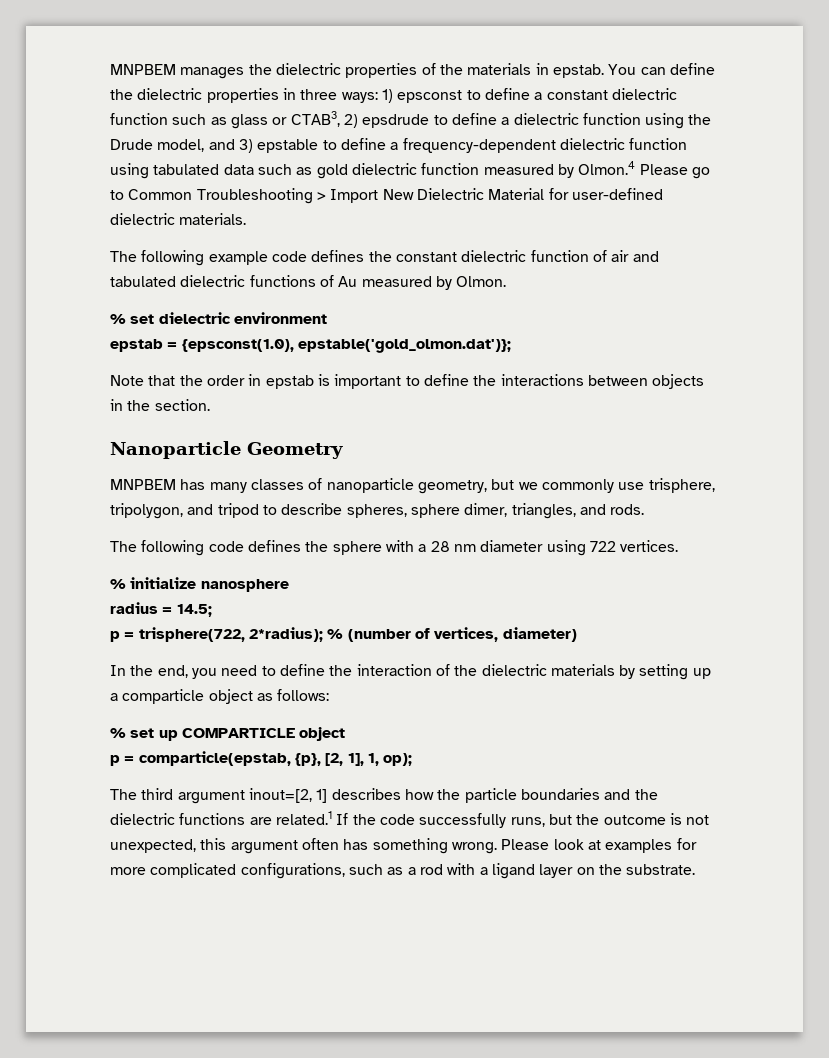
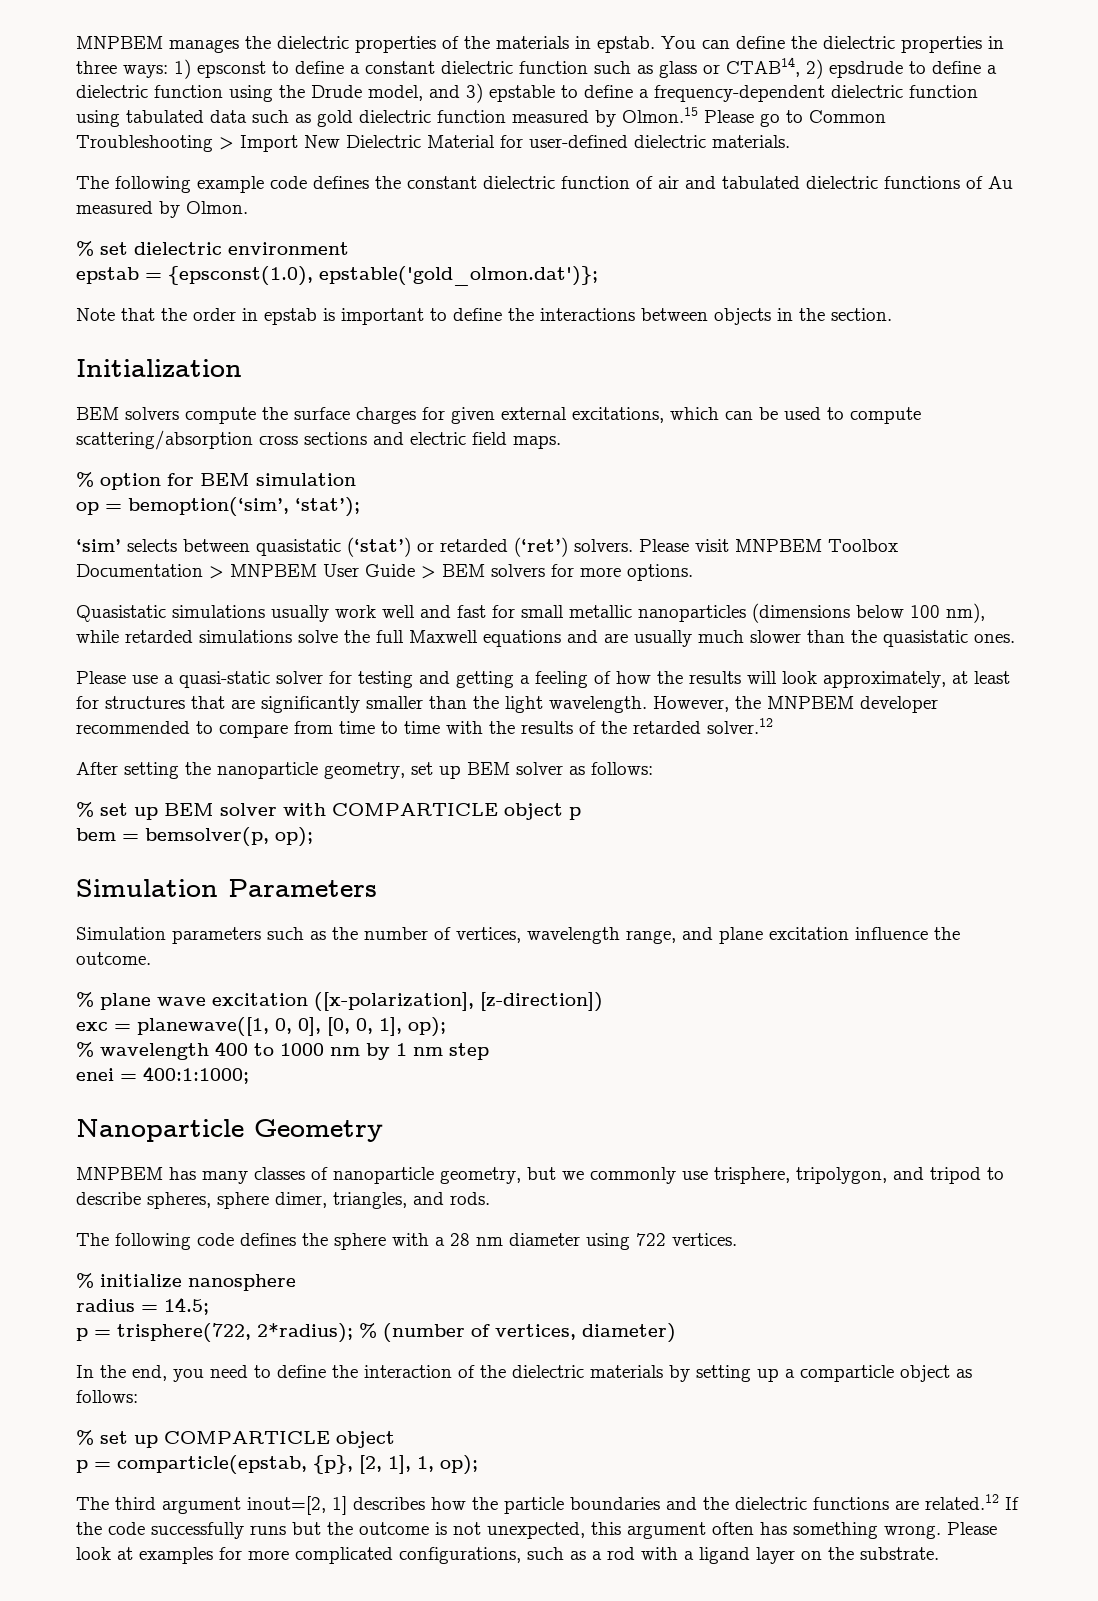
[290,111,340,127] CTAB3, -> [726,57,800,77] CTAB14,
[578,161,636,175] Olmon.4 -> [622,107,698,123] Olmon.15
(210, 405) none -> [76,359,242,377] [76,407,921,424] [76,430,561,450] [76,472,356,490] [76,497,360,517] [76,537,898,557] [76,564,693,581] [76,603,985,623] [76,630,1015,647] [76,671,1010,688] [76,696,938,713] [76,718,773,738] [76,762,653,779] [76,802,581,820] [76,827,313,847] [76,879,377,897] [76,927,960,944] [76,952,151,965] [76,992,603,1012] [76,1017,446,1037] [76,1041,489,1060] [76,1066,249,1084] // Initialization // BEM solvers compute the surface charges for given external excitations, which can be used to compute scattering/absorption cross sections and electric field maps. // % option for BEM simulation // op = bemoption(‘sim’, ‘stat’); // ‘sim’ selects between quasistatic (‘stat’) or retarded (‘ret’) solvers. Please visit MNPBEM Toolbox Documentation > MNPBEM User Guide > BEM solvers for more options. // Quasistatic simulations usually work well and fast for small metallic nanoparticles (dimensions below 100 nm), while retarded simulations solve the full Maxwell equations and are usually much slower than the quasistatic ones. // Please use a quasi-static solver for testing and getting a feeling of how the results will look approximately, at least for structures that are significantly smaller than the light wavelength. However, the MNPBEM developer recommended to compare from time to time with the results of the retarded solver.12 // After setting the nanoparticle geometry, set up BEM solver as follows: // % set up BEM solver with COMPARTICLE object p // bem = bemsolver(p, op); // Simulation Parameters // Simulation parameters such as the number of vertices, wavelength range, and plane excitation influence the outcome. // % plane wave excitation ([x-polarization], [z-direction]) // exc = planewave([1, 0, 0], [0, 0, 1], op); // % wavelength 400 to 1000 nm by 1 nm step // enei = 400:1:1000;
[275,811,332,825] related.1 -> [925,1494,999,1510] related.12
[510,817,545,827] runs, -> [250,1525,286,1535] runs

